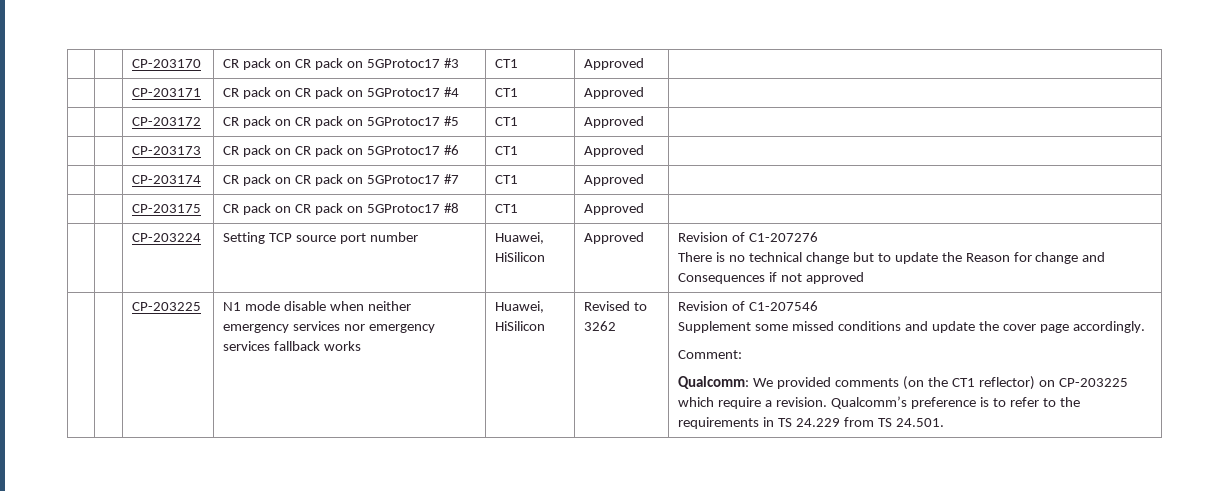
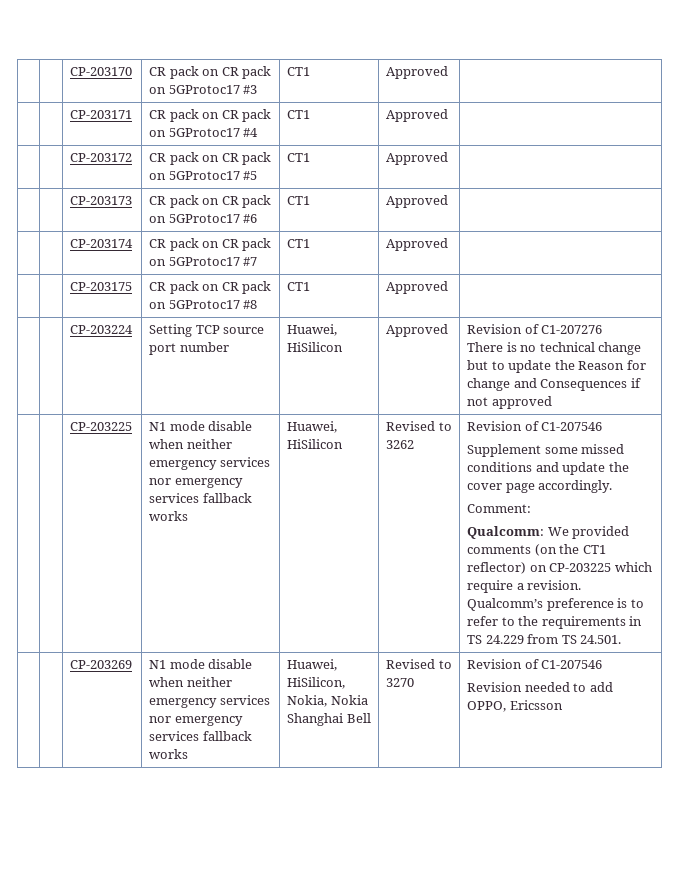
(944, 422) none -> [70,660,133,669] [149,659,253,669] [149,677,232,687] [149,695,270,708] [149,716,243,726] [149,731,252,741] [149,749,189,759] [287,659,338,671] [287,677,346,689] [287,695,368,707] [287,713,371,726] [386,659,452,669] [386,678,415,687] [467,659,603,669] [467,682,613,692] [467,700,563,712] // | | CP-203269 | N1 mode disable when neither emergency services nor emergency services fallback works | Huawei, HiSilicon, Nokia, Nokia Shanghai Bell | Revised to 3270 | Revision of C1-207546 // Revision needed to add OPPO, Ericsson

